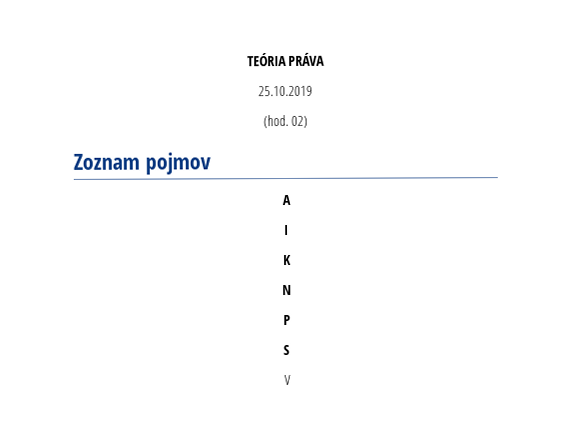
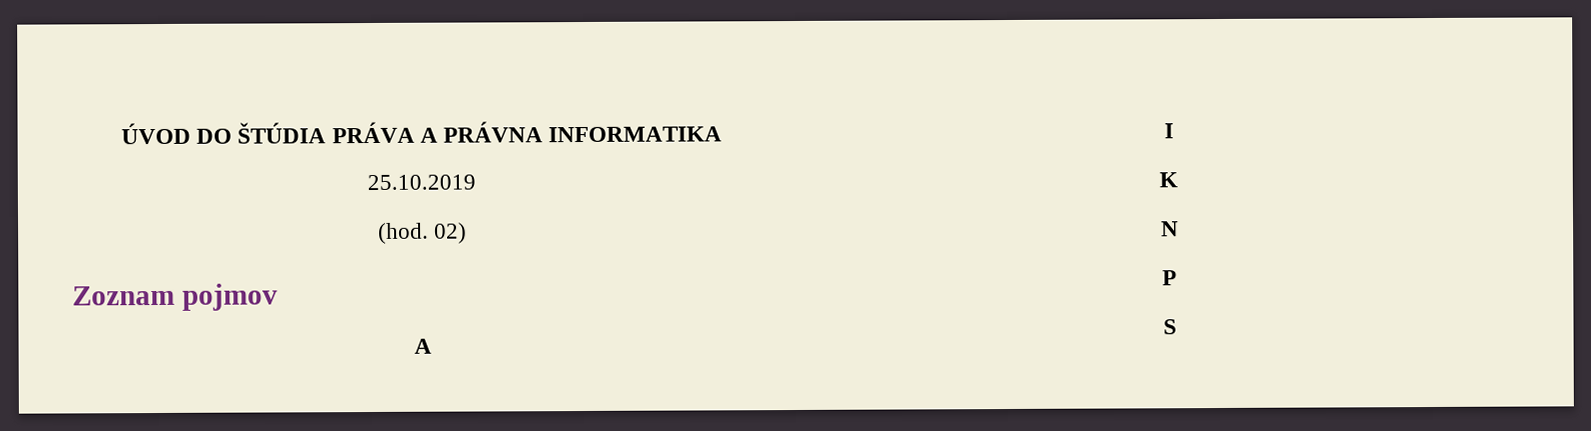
[246,52,326,67] TEÓRIA PRÁVA -> [120,121,723,145] ÚVOD DO ŠTÚDIA PRÁVA A PRÁVNA INFORMATIKA
[283,374,291,386] // V -> (1177, 327) none

